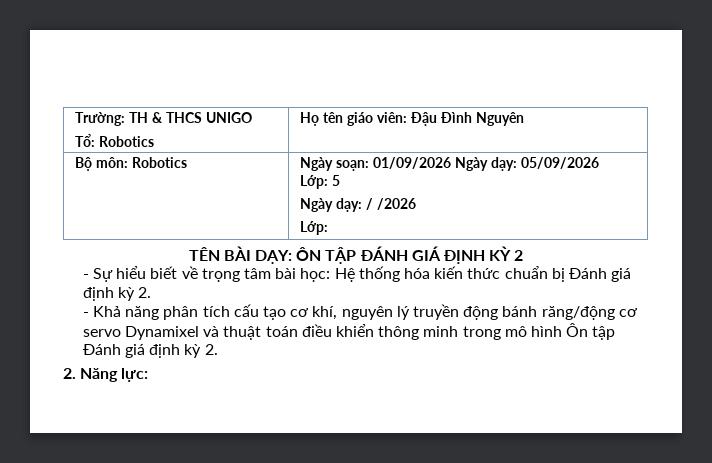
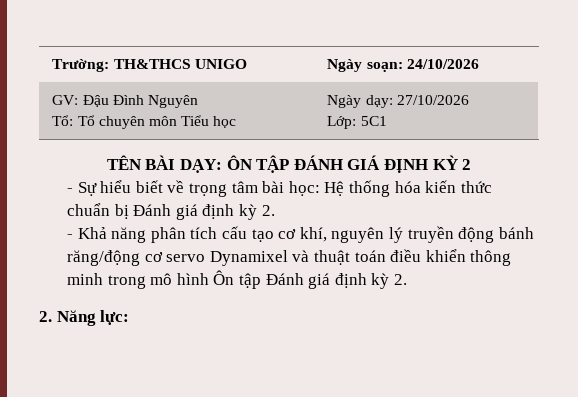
[129,112,253,123] [75,134,155,147] [300,112,525,126] [75,157,188,171] [300,157,600,171] [300,175,341,189] [300,198,417,212] [300,221,329,235] TH & THCS UNIGO // Tổ: Robotics | Họ tên giáo viên: Đậu Đình Nguyên // Bộ môn: Robotics | Ngày soạn: 01/09/2026 Ngày dạy: 05/09/2026 // Lớp: 5 // Ngày dạy: / /2026 // Lớp: -> [113,59,247,69] [327,59,479,72] [52,95,198,108] [52,115,237,129] [327,95,469,108] [327,116,387,129] TH&THCS UNIGO | Ngày soạn: 24/10/2026 // GV: Đậu Đình Nguyên // Tổ: Tổ chuyên môn Tiểu học | Ngày dạy: 27/10/2026 // Lớp: 5C1

